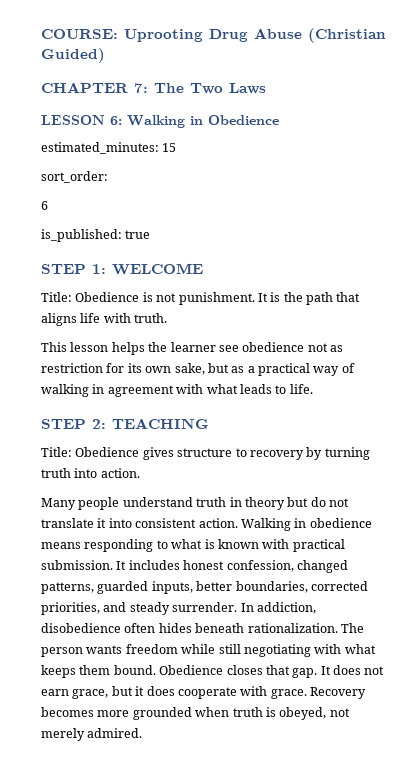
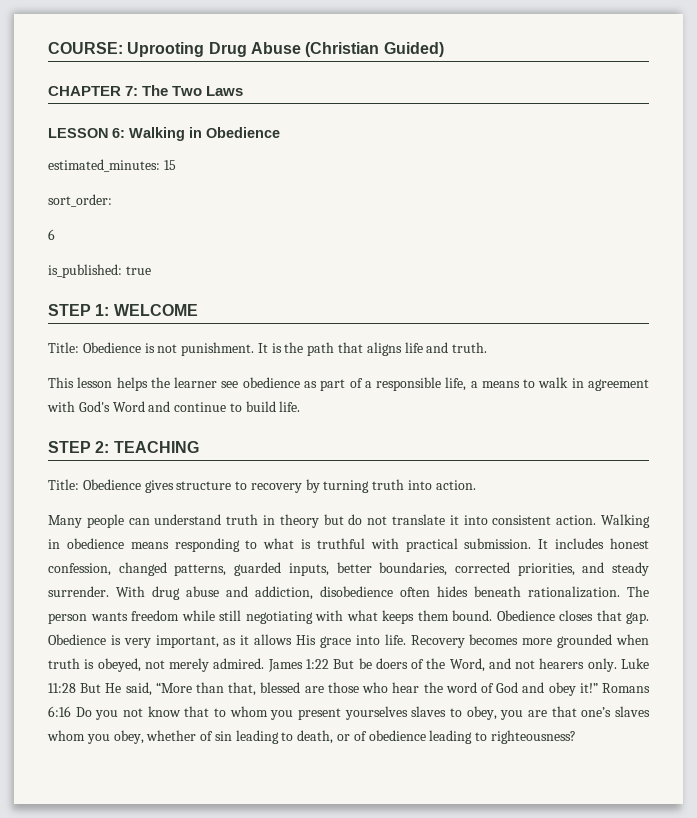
[103,313,131,323] with -> [426,342,449,353] and
[307,343,343,352] [41,363,355,376] [41,384,287,397] not as restriction for its own sake, but as a practical way of walking in agreement with what leads to -> [303,377,649,391] [47,401,276,412] as part of a responsible life, a means to walk in agreement with God's Word and continue to build
(120, 503) none -> [128,518,150,525] can
[217,539,259,549] known -> [316,538,365,549] truthful
[240,603,254,612] In -> [116,586,248,600] With drug abuse and
[320,665,385,675] [41,686,307,699] It does not earn grace, but it does cooperate with grace. -> [48,634,406,648] Obedience is very important, as it allows His grace into life.
(143, 733) none -> [267,658,649,672] [48,682,650,696] [48,706,650,720] [47,730,576,744] James 1:22 But be doers of the Word, and not hearers only. Luke 11:28 But He said, “More than that, blessed are those who hear the word of God and obey it!” Romans 6:16 Do you not know that to whom you present yourselves slaves to obey, you are that one’s slaves whom you obey, whether of sin leading to death, or of obedience leading to righteousness?

